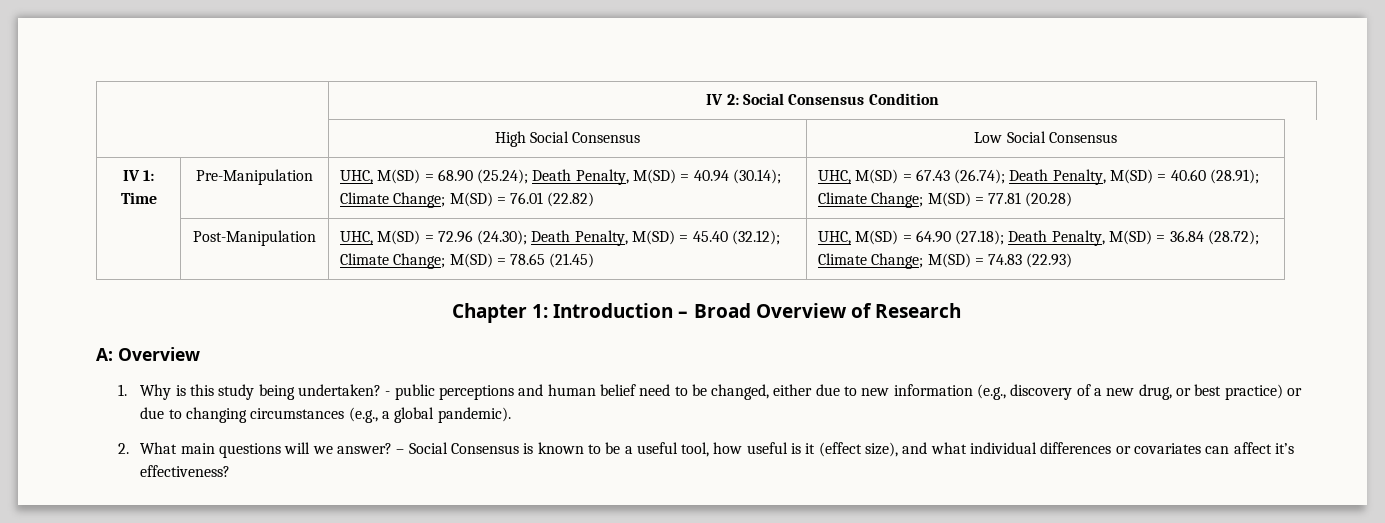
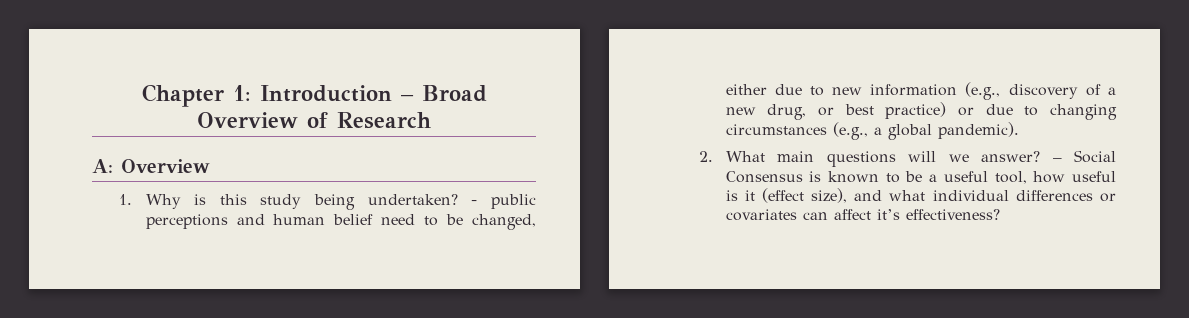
[706,93,939,105] [494,131,641,147] [974,131,1117,143] [122,170,155,181] [120,192,157,204] [196,169,313,185] [339,169,782,185] [339,192,595,208] [817,169,1260,185] [817,192,1073,208] [193,230,316,246] [339,230,781,246] [339,253,595,269] [817,230,1260,246] [817,253,1073,269] | IV 2: Social Consensus Condition // | High Social Consensus | Low Social Consensus // IV 1: Time | Pre-Manipulation | UHC, M(SD) = 68.90 (25.24); Death Penalty, M(SD) = 40.94 (30.14); Climate Change; M(SD) = 76.01 (22.82) | UHC, M(SD) = 67.43 (26.74); Death Penalty, M(SD) = 40.60 (28.91); Climate Change; M(SD) = 77.81 (20.28) // | Post-Manipulation | UHC, M(SD) = 72.96 (24.30); Death Penalty, M(SD) = 45.40 (32.12); Climate Change; M(SD) = 78.65 (21.45) | UHC, M(SD) = 64.90 (27.18); Death Penalty, M(SD) = 36.84 (28.72); Climate Change; M(SD) = 74.83 (22.93) // -> (141, 95) none

